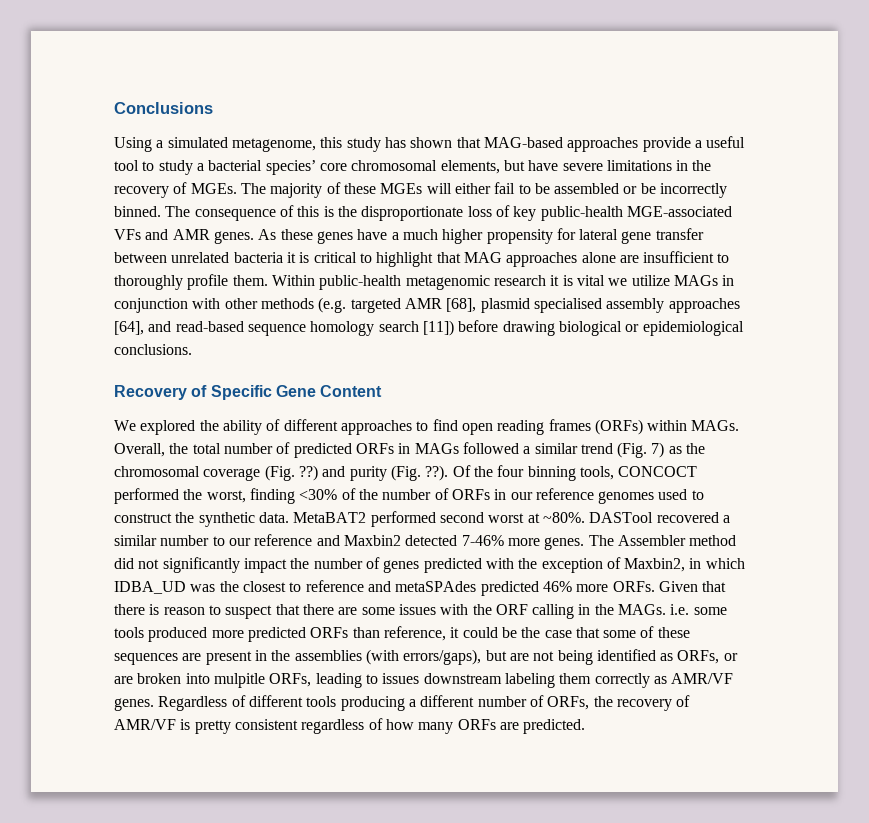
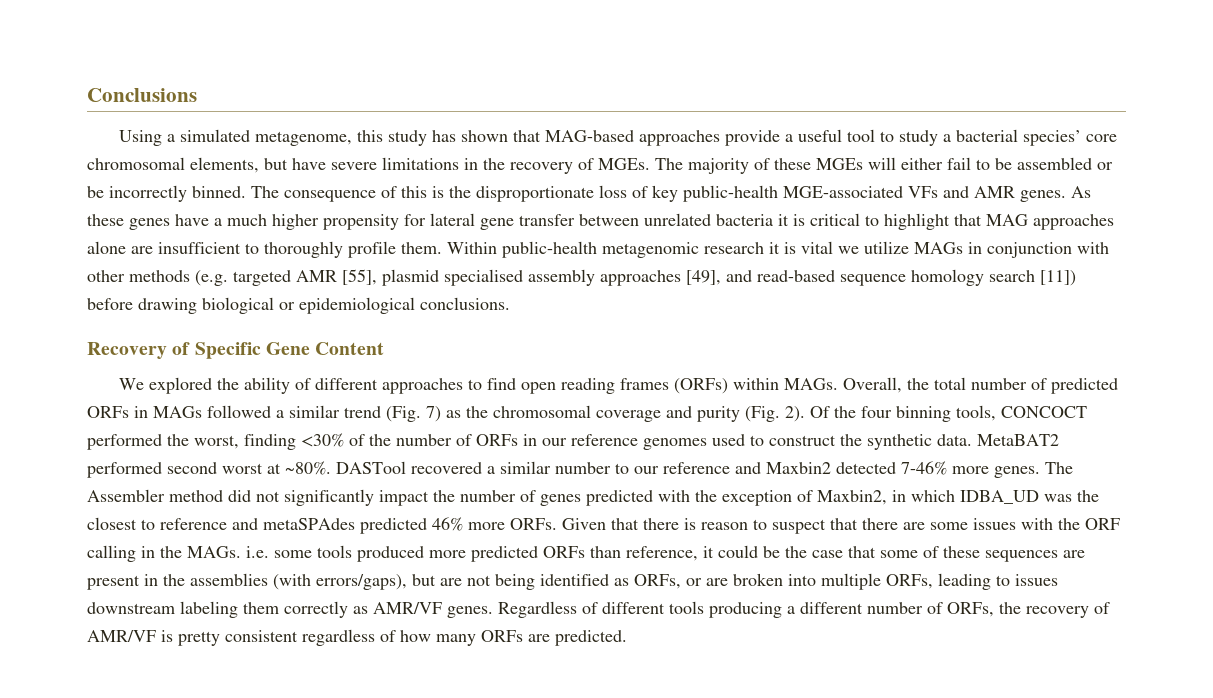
[446,298,477,312] [68], -> [342,269,377,285] [55],
[114,321,144,335] [64], -> [686,270,721,285] [49],
[264,465,318,481] (Fig. ??) -> (661, 416) none
[425,465,449,481] ??). -> [785,406,805,422] 2).
[213,673,265,688] mulpitle -> [821,573,881,590] multiple

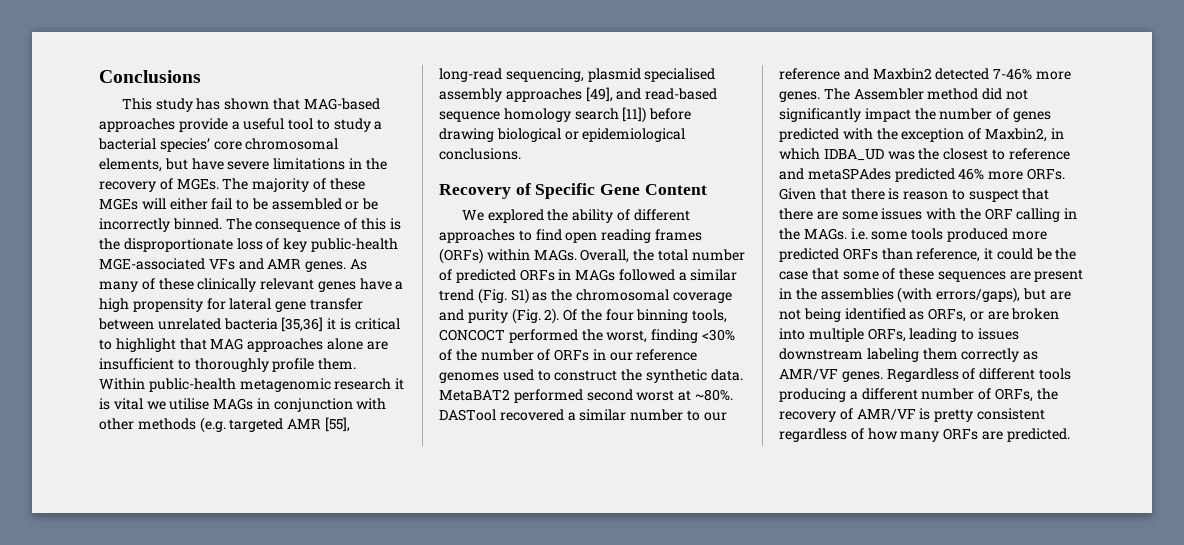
[118,129,383,146] Using a simulated metagenome, this -> [121,98,152,110] This
[87,214,124,226] these -> [99,278,315,292] many of these clinically relevant
[227,214,319,230] much higher -> [99,298,129,312] high
(773, 220) none -> [281,317,324,332] [35,36]
[864,241,909,254] utilize -> [169,398,210,410] utilise
(377, 277) none -> [439,68,584,82] long-read sequencing,
[426,406,441,422] 7) -> [510,288,529,304] S1)

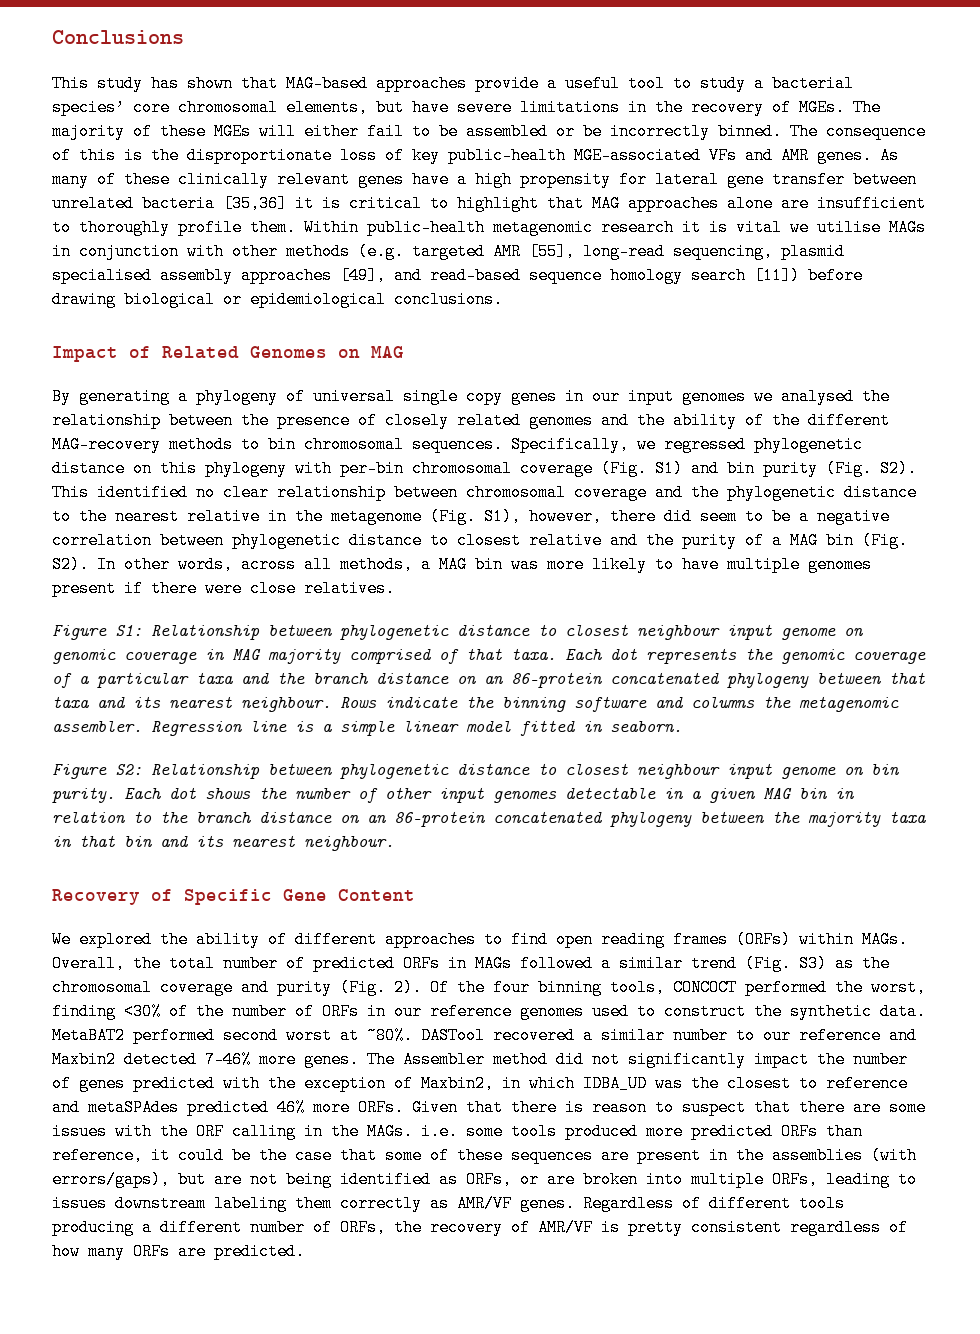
(521, 154) none -> [52,346,404,362] [52,388,890,405] [52,412,890,429] [52,436,863,453] [52,460,917,477] [52,484,917,501] [52,508,890,525] [52,532,908,549] [52,556,872,573] [52,580,395,597] [52,624,863,640] [52,648,926,664] [52,672,925,688] [52,696,899,712] [52,720,682,736] [52,763,899,779] [52,787,854,803] [52,811,926,827] [52,835,394,851] // Impact of Related Genomes on MAG // By generating a phylogeny of universal single copy genes in our input genomes we analysed the relationship between the presence of closely related genomes and the ability of the different MAG-recovery methods to bin chromosomal sequences. Specifically, we regressed phylogenetic distance on this phylogeny with per-bin chromosomal coverage (Fig. S1) and bin purity (Fig. S2). This identified no clear relationship between chromosomal coverage and the phylogenetic distance to the nearest relative in the metagenome (Fig. S1), however, there did seem to be a negative correlation between phylogenetic distance to closest relative and the purity of a MAG bin (Fig. S2). In other words, across all methods, a MAG bin was more likely to have multiple genomes present if there were close relatives. // Figure S1: Relationship between phylogenetic distance to closest neighbour input genome on genomic coverage in MAG majority comprised of that taxa. Each dot represents the genomic coverage of a particular taxa and the branch distance on an 86-protein concatenated phylogeny between that taxa and its nearest neighbour. Rows indicate the binning software and columns the metagenomic assembler. Regression line is a simple linear model fitted in seaborn. // Figure S2: Relationship between phylogenetic distance to closest neighbour input genome on bin purity. Each dot shows the number of other input genomes detectable in a given MAG bin in relation to the branch distance on an 86-protein concatenated phylogeny between the majority taxa in that bin and its nearest neighbour.
[510,288,529,304] S1) -> [799,955,827,972] S3)

